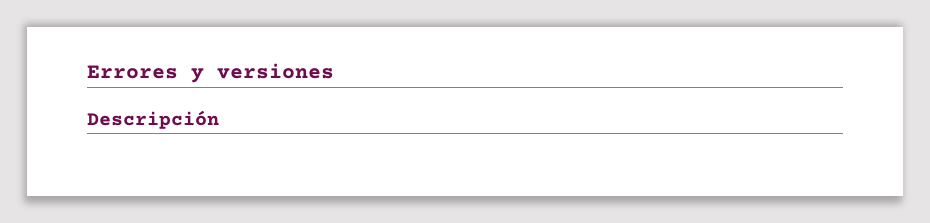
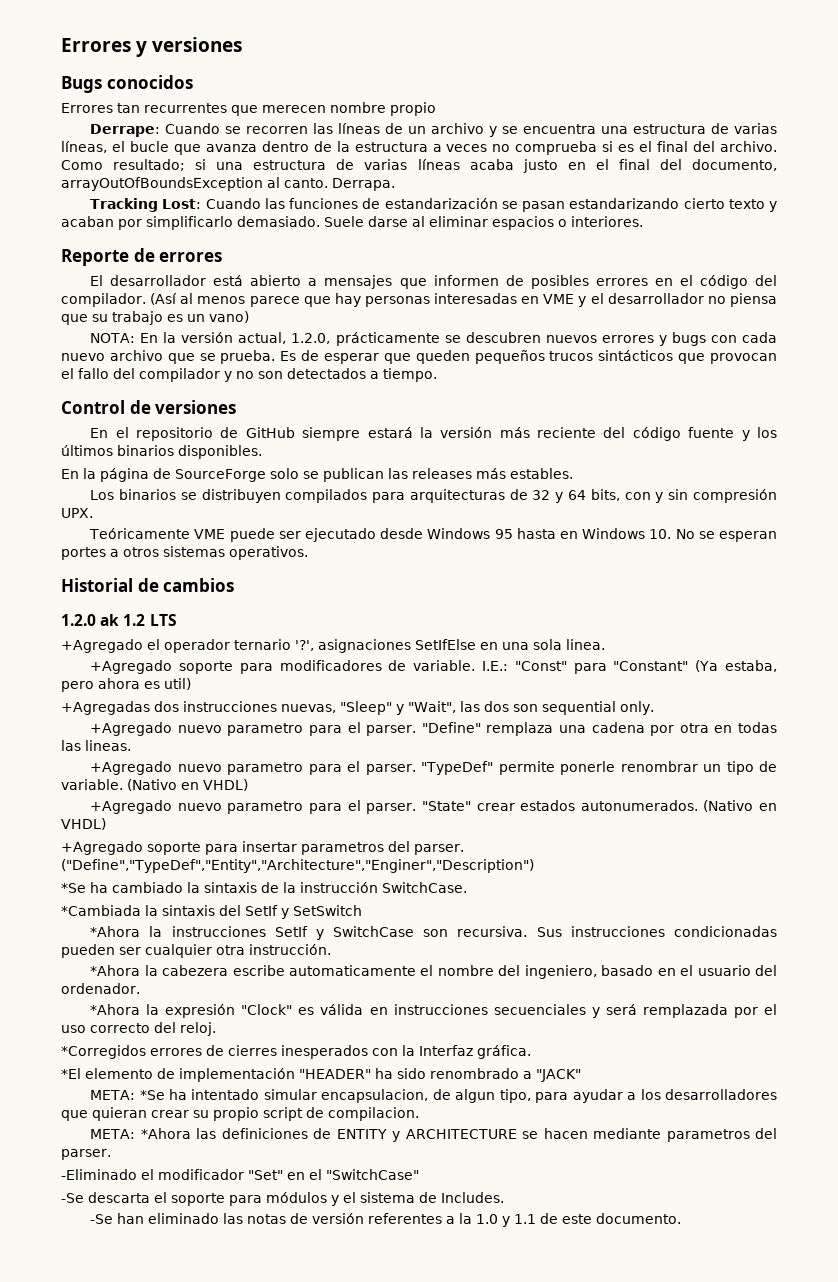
[87,110,219,129] Descripción -> [61,75,193,93] [61,102,436,116] [90,123,777,137] [61,141,778,155] [61,159,777,173] [61,177,395,191] [90,198,777,212] [61,216,643,230] [61,248,223,266] [90,275,778,289] [61,293,777,307] [61,311,249,325] [90,332,778,346] [61,350,777,364] [61,368,437,382] [61,400,237,414] [90,427,778,441] [61,445,262,459] [61,468,573,482] [90,489,777,503] [61,508,93,518] [89,528,777,542] [61,546,308,560] [61,578,235,592] [61,614,177,626] [61,639,605,653] [90,660,778,674] [61,678,191,692] [61,701,654,715] [90,722,777,736] [61,740,131,751] [90,761,777,775] [61,779,248,791] [90,800,777,814] [61,818,106,830] [61,841,464,855] [61,859,534,873] [61,882,467,893] [61,905,362,919] [90,926,777,940] [61,944,331,958] [90,965,778,979] [61,983,140,994] [90,1004,777,1018] [61,1022,216,1036] [61,1045,531,1059] [61,1068,581,1082] [90,1089,777,1103] [61,1107,419,1121] [90,1128,777,1142] [61,1149,111,1160] [61,1169,419,1180] [61,1192,504,1206] [90,1213,682,1227] Bugs conocidos // Errores tan recurrentes que merecen nombre propio // Derrape: Cuando se recorren las líneas de un archivo y se encuentra una estructura de varias líneas, el bucle que avanza dentro de la estructura a veces no comprueba si es el final del archivo. Como resultado; si una estructura de varias líneas acaba justo en el final del documento, arrayOutOfBoundsException al canto. Derrapa. // Tracking Lost: Cuando las funciones de estandarización se pasan estandarizando cierto texto y acaban por simplificarlo demasiado. Suele darse al eliminar espacios o interiores. // Reporte de errores // El desarrollador está abierto a mensajes que informen de posibles errores en el código del compilador. (Así al menos parece que hay personas interesadas en VME y el desarrollador no piensa que su trabajo es un vano) // NOTA: En la versión actual, 1.2.0, prácticamente se descubren nuevos errores y bugs con cada nuevo archivo que se prueba. Es de esperar que queden pequeños trucos sintácticos que provocan el fallo del compilador y no son detectados a tiempo. // Control de versiones // En el repositorio de GitHub siempre estará la versión más reciente del código fuente y los últimos binarios disponibles. // En la página de SourceForge solo se publican las releases más estables. // Los binarios se distribuyen compilados para arquitecturas de 32 y 64 bits, con y sin compresión UPX. // Teóricamente VME puede ser ejecutado desde Windows 95 hasta en Windows 10. No se esperan portes a otros sistemas operativos. // Historial de cambios // 1.2.0 ak 1.2 LTS // +Agregado el operador ternario '?', asignaciones SetIfElse en una sola linea. // +Agregado soporte para modificadores de variable. I.E.: "Const" para "Constant" (Ya estaba, pero ahora es util) // +Agregadas dos instrucciones nuevas, "Sleep" y "Wait", las dos son sequential only. // +Agregado nuevo parametro para el parser. "Define" remplaza una cadena por otra en todas las lineas. // +Agregado nuevo parametro para el parser. "TypeDef" permite ponerle renombrar un tipo de variable. (Nativo en VHDL) // +Agregado nuevo parametro para el parser. "State" crear estados autonumerados. (Nativo en VHDL) // +Agregado soporte para insertar parametros del parser. ("Define","TypeDef","Entity","Architecture","Enginer","Description") // *Se ha cambiado la sintaxis de la instrucción SwitchCase. // *Cambiada la sintaxis del SetIf y SetSwitch // *Ahora la instrucciones SetIf y SwitchCase son recursiva. Sus instrucciones condicionadas pueden ser cualquier otra instrucción. // *Ahora la cabezera escribe automaticamente el nombre del ingeniero, basado en el usuario del ordenador. // *Ahora la expresión "Clock" es válida en instrucciones secuenciales y será remplazada por el uso correcto del reloj. // *Corregidos errores de cierres inesperados con la Interfaz gráfica. // *El elemento de implementación "HEADER" ha sido renombrado a "JACK" // META: *Se ha intentado simular encapsulacion, de algun tipo, para ayudar a los desarrolladores que quieran crear su propio script de compilacion. // META: *Ahora las definiciones de ENTITY y ARCHITECTURE se hacen mediante parametros del parser. // -Eliminado el modificador "Set" en el "SwitchCase" // -Se descarta el soporte para módulos y el sistema de Includes. // -Se han eliminado las notas de versión referentes a la 1.0 y 1.1 de este documento.

